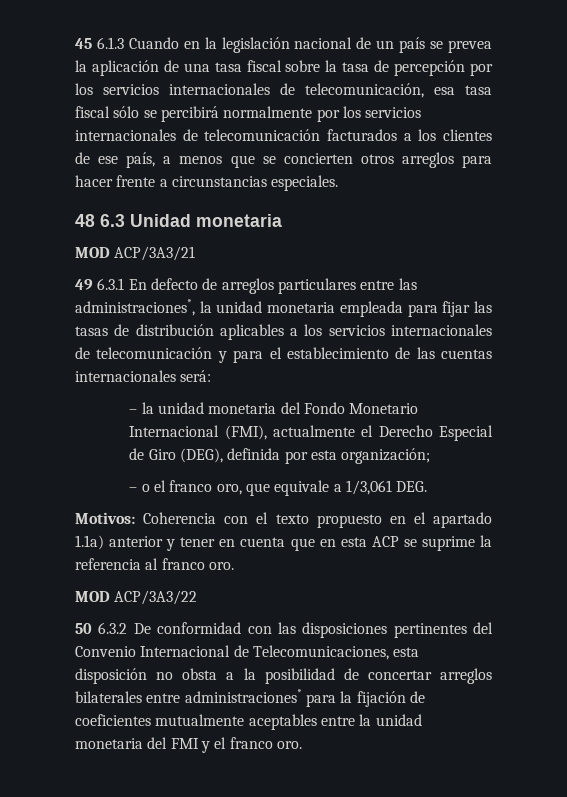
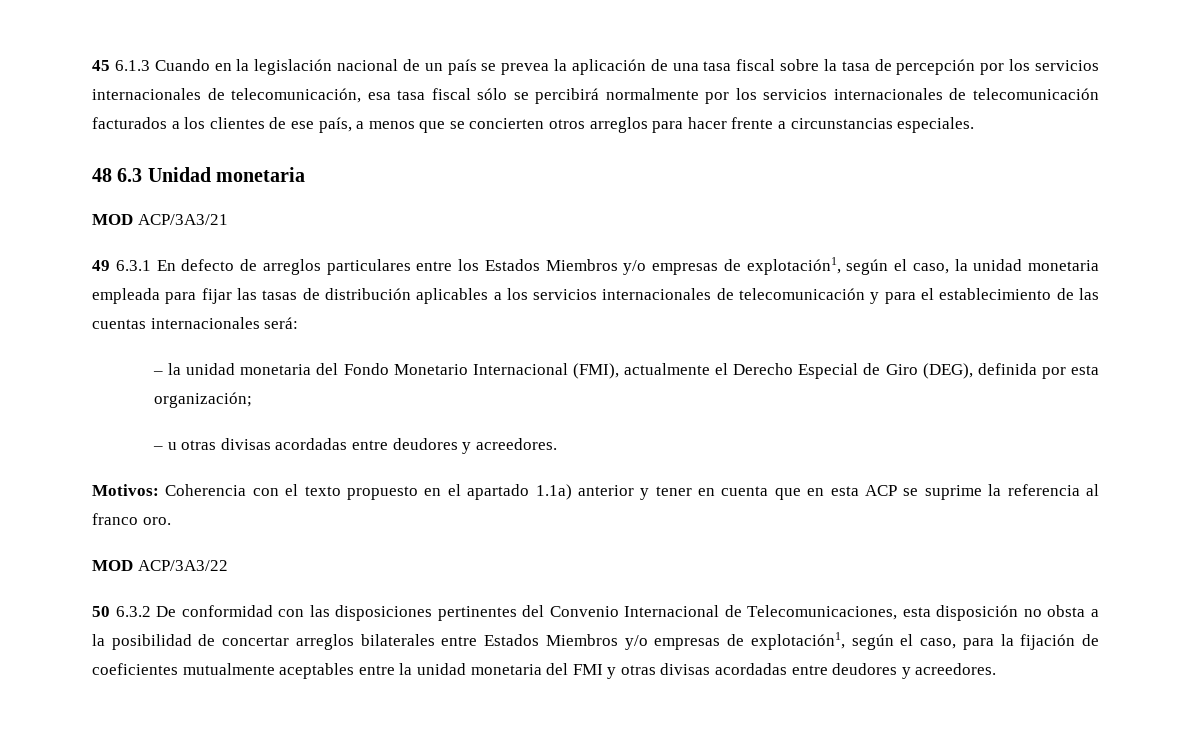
[398,278,417,290] [75,299,195,316] las administraciones*, -> [458,257,949,275] los Estados Miembros y/o empresas de explotación1, según el caso,
[141,480,428,496] o el franco oro, que equivale a 1/3,061 DEG. -> [167,438,557,454] u otras divisas acordadas entre deudores y acreedores.
[184,689,302,703] administraciones* -> [484,632,957,650] Estados Miembros y/o empresas de explotación1, según el caso,
[214,737,302,749] el franco oro. -> [620,663,997,679] otras divisas acordadas entre deudores y acreedores.

